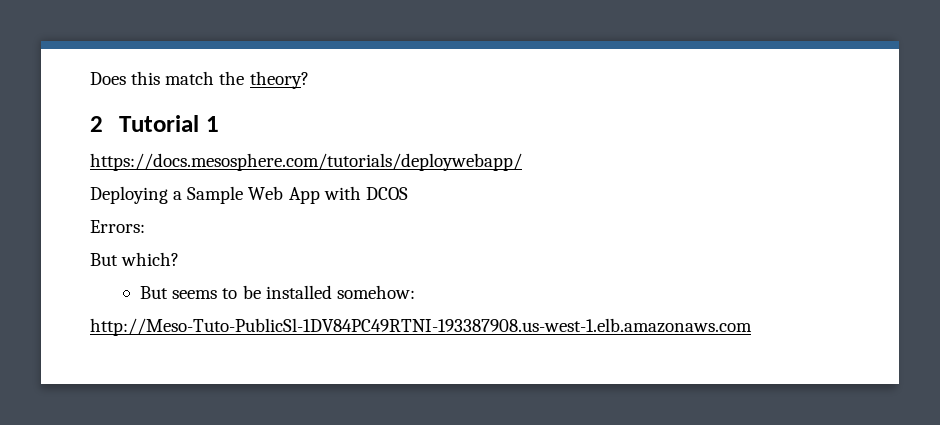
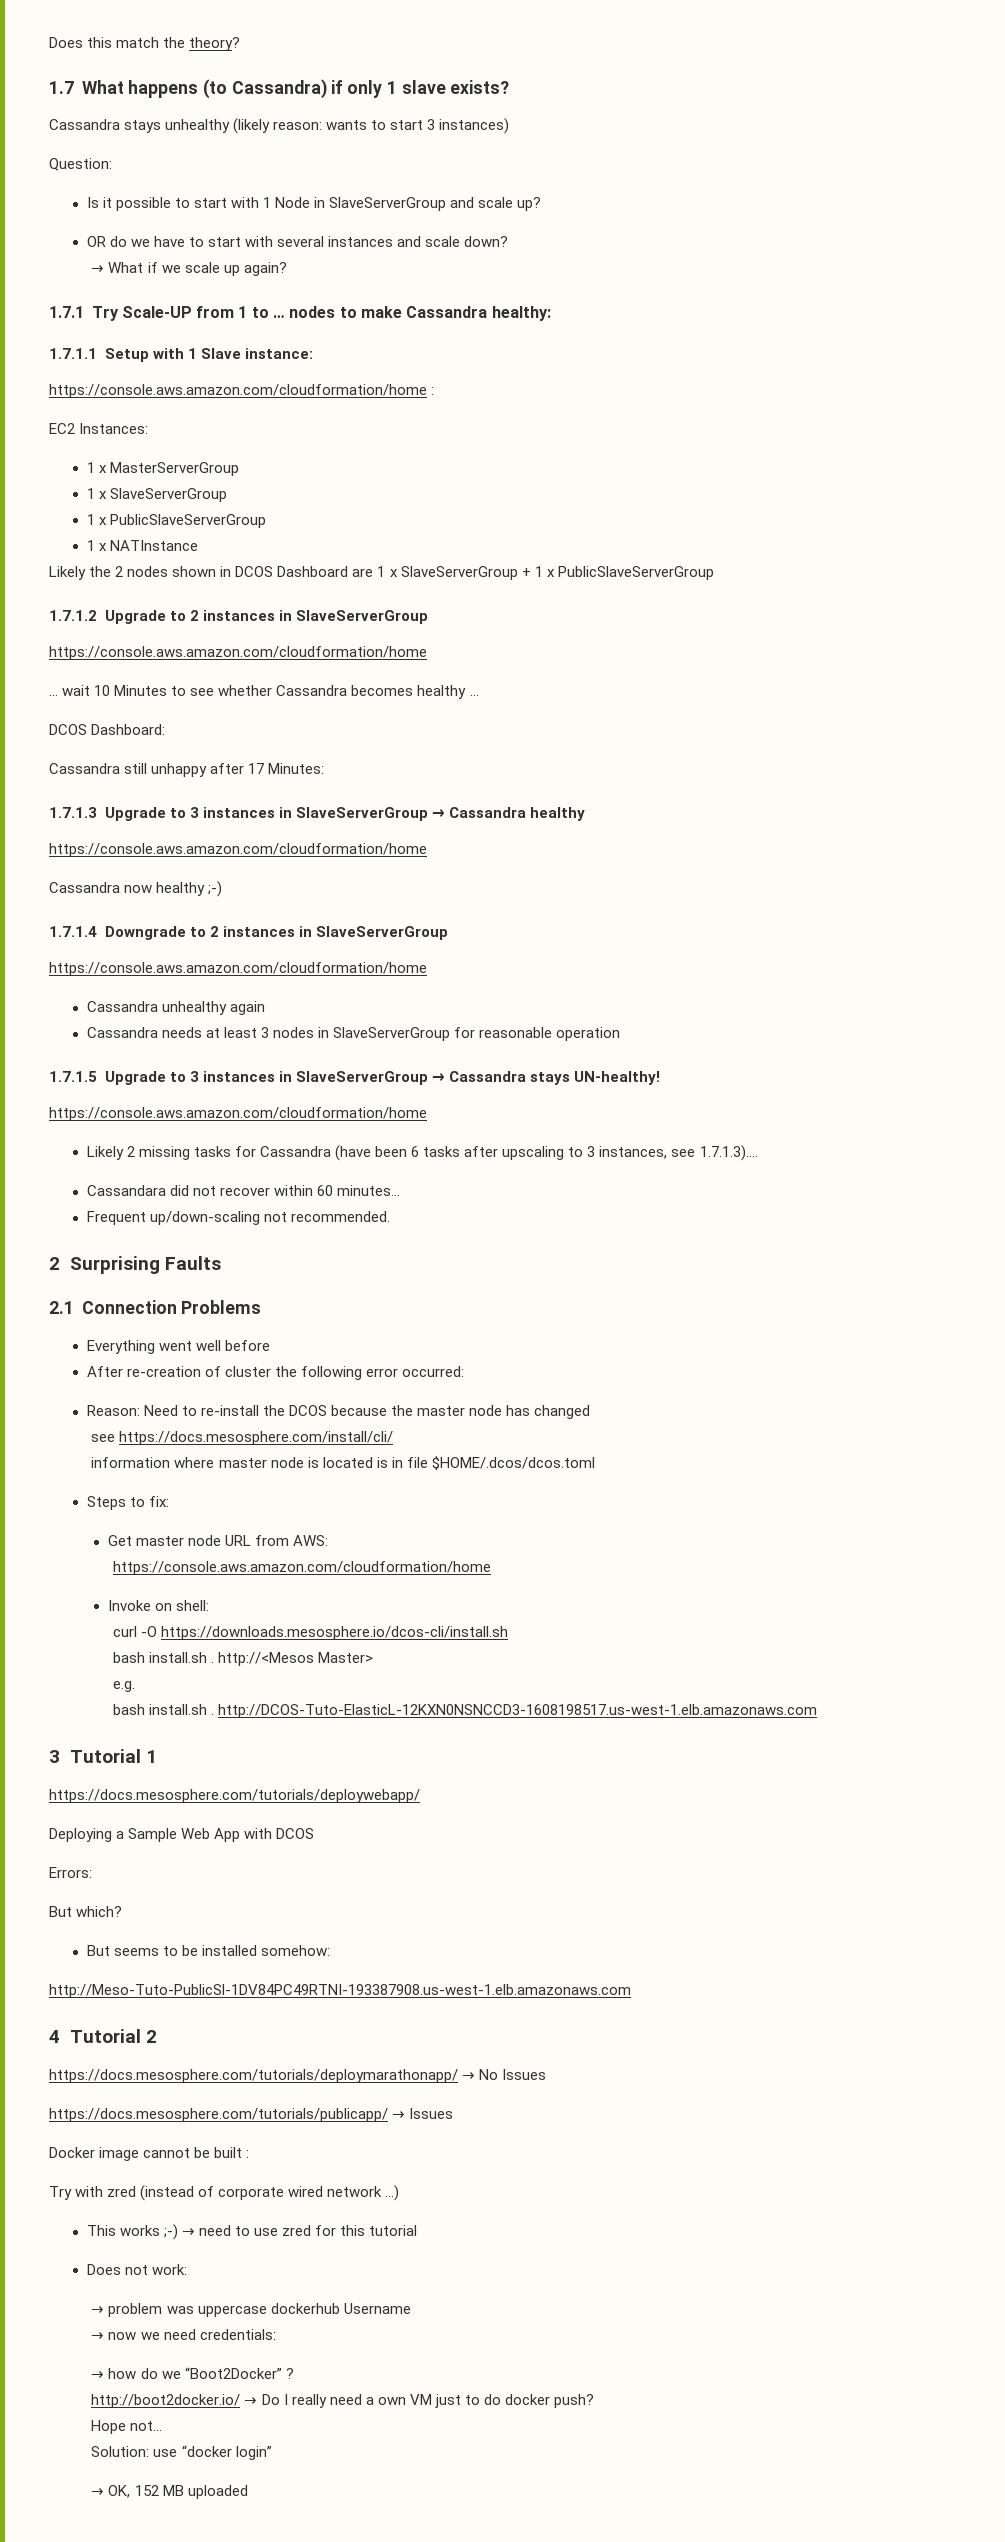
[90,116,103,132] 2 -> [49,79,510,99] [49,118,510,134] [49,158,112,171] [86,197,542,211] [86,236,509,247] [91,262,287,276] [49,306,551,321] [49,348,313,362] [49,384,435,398] [49,423,149,434] [86,462,239,476] [86,488,227,502] [86,514,266,528] [86,540,198,551] [49,566,714,580] [49,610,428,624] [49,646,427,660] [49,685,479,699] [49,724,166,735] [49,763,325,777] [49,807,585,821] [49,843,427,857] [49,881,223,897] [49,926,448,940] [49,962,427,976] [86,1001,265,1015] [86,1027,621,1041] [49,1071,660,1085] [49,1107,427,1121] [86,1145,758,1161] [86,1185,401,1196] [86,1211,390,1225] [49,1256,222,1274] [49,1300,262,1314] [86,1340,270,1354] [86,1366,465,1380] [86,1405,591,1419] [91,1431,394,1445] [91,1456,595,1470] [86,1496,169,1510] [107,1535,329,1546] [112,1561,491,1575] [107,1600,210,1611] [112,1626,508,1640] [112,1652,373,1666] [112,1681,135,1692] [112,1704,817,1718] [49,1750,60,1763] 1.7 What happens (to Cassandra) if only 1 slave exists? // Cassandra stays unhealthy (likely reason: wants to start 3 instances) // Question: // Is it possible to start with 1 Node in SlaveServerGroup and scale up? // OR do we have to start with several instances and scale down? // → What if we scale up again? // 1.7.1 Try Scale-UP from 1 to … nodes to make Cassandra healthy: // 1.7.1.1 Setup with 1 Slave instance: // https://console.aws.amazon.com/cloudformation/home : // EC2 Instances: // 1 x MasterServerGroup // 1 x SlaveServerGroup // 1 x PublicSlaveServerGroup // 1 x NATInstance // Likely the 2 nodes shown in DCOS Dashboard are 1 x SlaveServerGroup + 1 x PublicSlaveServerGroup // 1.7.1.2 Upgrade to 2 instances in SlaveServerGroup // https://console.aws.amazon.com/cloudformation/home // … wait 10 Minutes to see whether Cassandra becomes healthy … // DCOS Dashboard: // Cassandra still unhappy after 17 Minutes: // 1.7.1.3 Upgrade to 3 instances in SlaveServerGroup → Cassandra healthy // https://console.aws.amazon.com/cloudformation/home // Cassandra now healthy ;-) // 1.7.1.4 Downgrade to 2 instances in SlaveServerGroup // https://console.aws.amazon.com/cloudformation/home // Cassandra unhealthy again // Cassandra needs at least 3 nodes in SlaveServerGroup for reasonable operation // 1.7.1.5 Upgrade to 3 instances in SlaveServerGroup → Cassandra stays UN-healthy! // https://console.aws.amazon.com/cloudformation/home // Likely 2 missing tasks for Cassandra (have been 6 tasks after upscaling to 3 instances, see 1.7.1.3)…. // Cassandara did not recover within 60 minutes… // Frequent up/down-scaling not recommended. // 2 Surprising Faults // 2.1 Connection Problems // Everything went well before // After re-creation of cluster the following error occurred: // Reason: Need to re-install the DCOS because the master node has changed // see https://docs.mesosphere.com/install/cli/ // information where master node is located is in file $HOME/.dcos/dcos.toml // Steps to fix: // Get master node URL from AWS: // https://console.aws.amazon.com/cloudformation/home // Invoke on shell: // curl -O https://downloads.mesosphere.io/dcos-cli/install.sh // bash install.sh . http://<Mesos Master> // e.g. // bash install.sh . http://DCOS-Tuto-ElasticL-12KXN0NSNCCD3-1608198517.us-west-1.elb.amazonaws.com // 3
(752, 327) none -> [49,2029,158,2043] [49,2069,547,2083] [49,2108,454,2122] [49,2147,250,2161] [49,2185,400,2201] [86,2224,418,2240] [86,2264,187,2275] [91,2303,411,2317] [91,2329,276,2340] [91,2367,294,2379] [91,2394,595,2408] [91,2420,163,2434] [91,2445,272,2460] [91,2485,248,2499] // 4 Tutorial 2 // https://docs.mesosphere.com/tutorials/deploymarathonapp/ → No Issues // https://docs.mesosphere.com/tutorials/publicapp/ → Issues // Docker image cannot be built : // Try with zred (instead of corporate wired network …) // This works ;-) → need to use zred for this tutorial // Does not work: // → problem was uppercase dockerhub Username // → now we need credentials: // → how do we “Boot2Docker” ? // http://boot2docker.io/ → Do I really need a own VM just to do docker push? // Hope not… // Solution: use “docker login” // → OK, 152 MB uploaded

